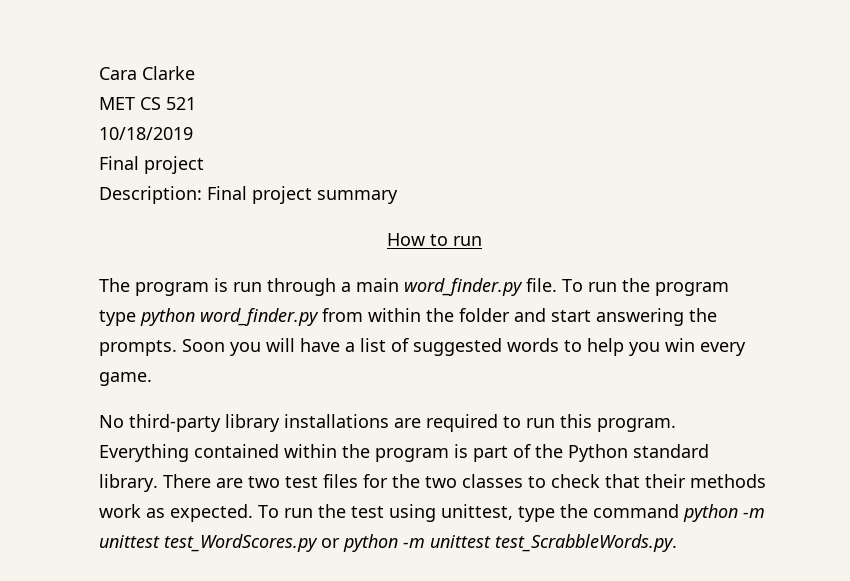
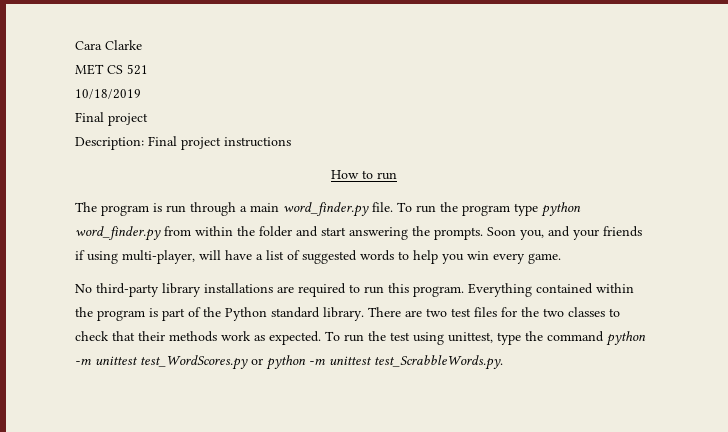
[317,190,398,204] summary -> [224,137,291,147] instructions
[230,342,261,356] you -> [520,226,642,240] [75,250,195,264] you, and your friends if using multi-player,

